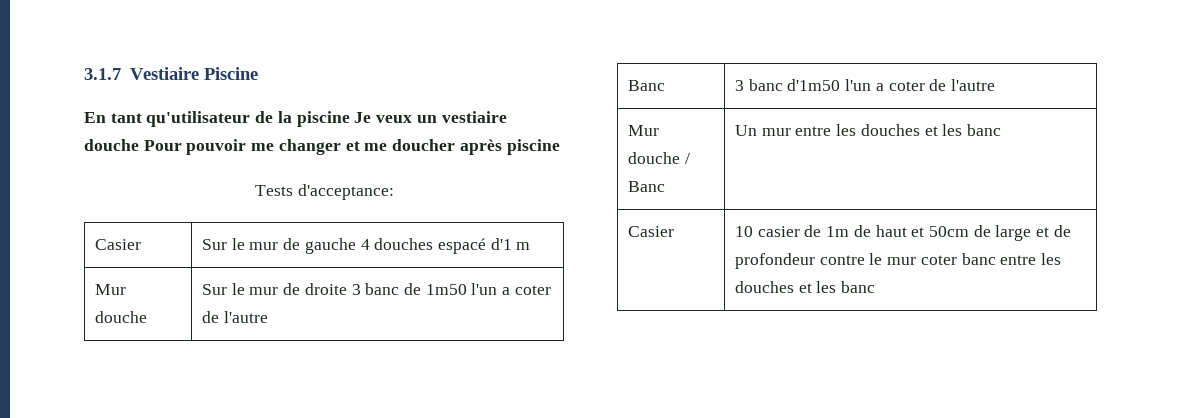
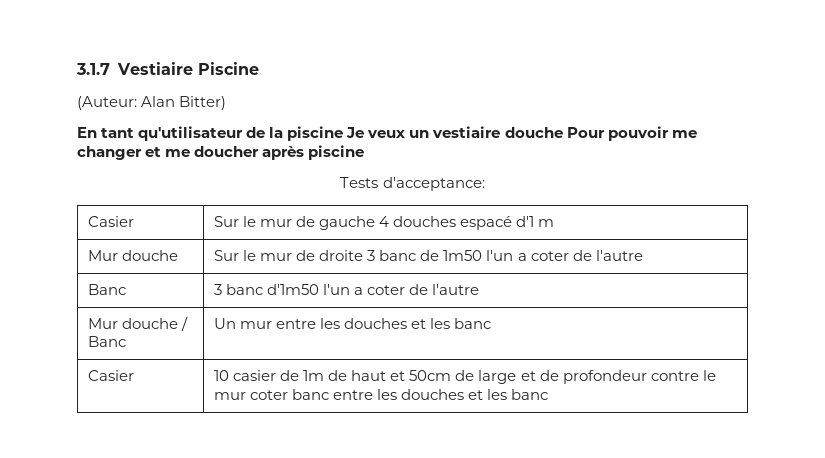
(258, 73) none -> [77,96,227,110] // (Auteur: Alan Bitter)

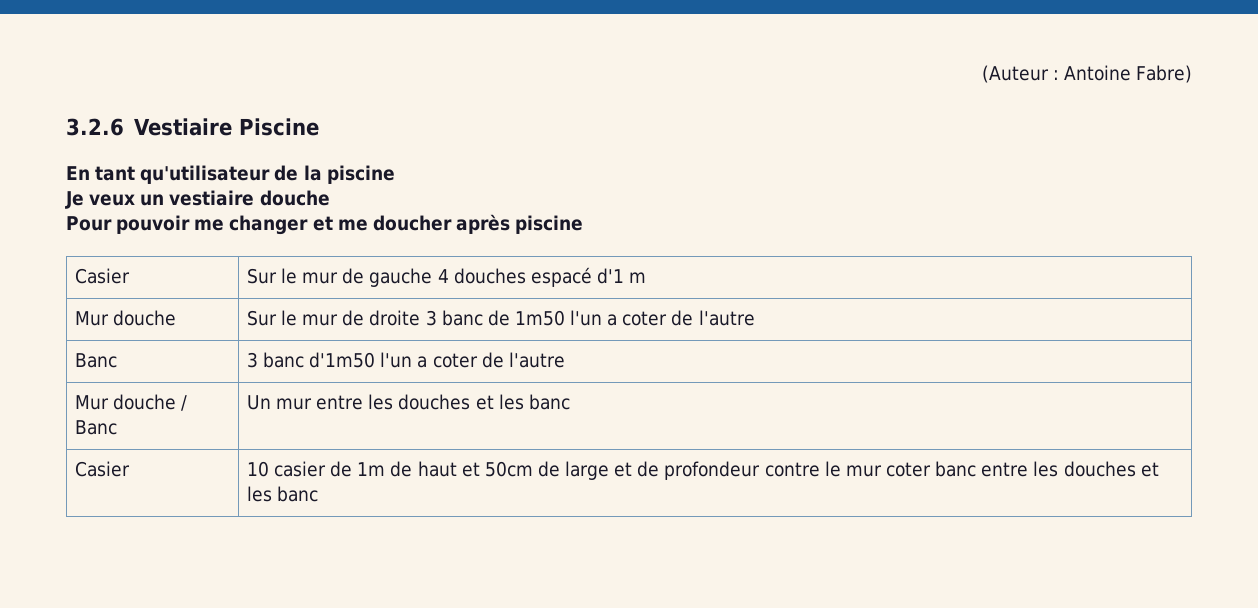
[76,63,110,75] 3.1.7 -> [981,65,1193,83] [66,118,124,136] (Auteur : Antoine Fabre) // 3.2.6
[77,96,227,110] // (Auteur: Alan Bitter) -> (320, 127) none
(344, 133) none -> (395, 174) //
(563, 132) none -> (330, 198) //
[340,177,485,191] // Tests d'acceptance: -> (584, 224) none

